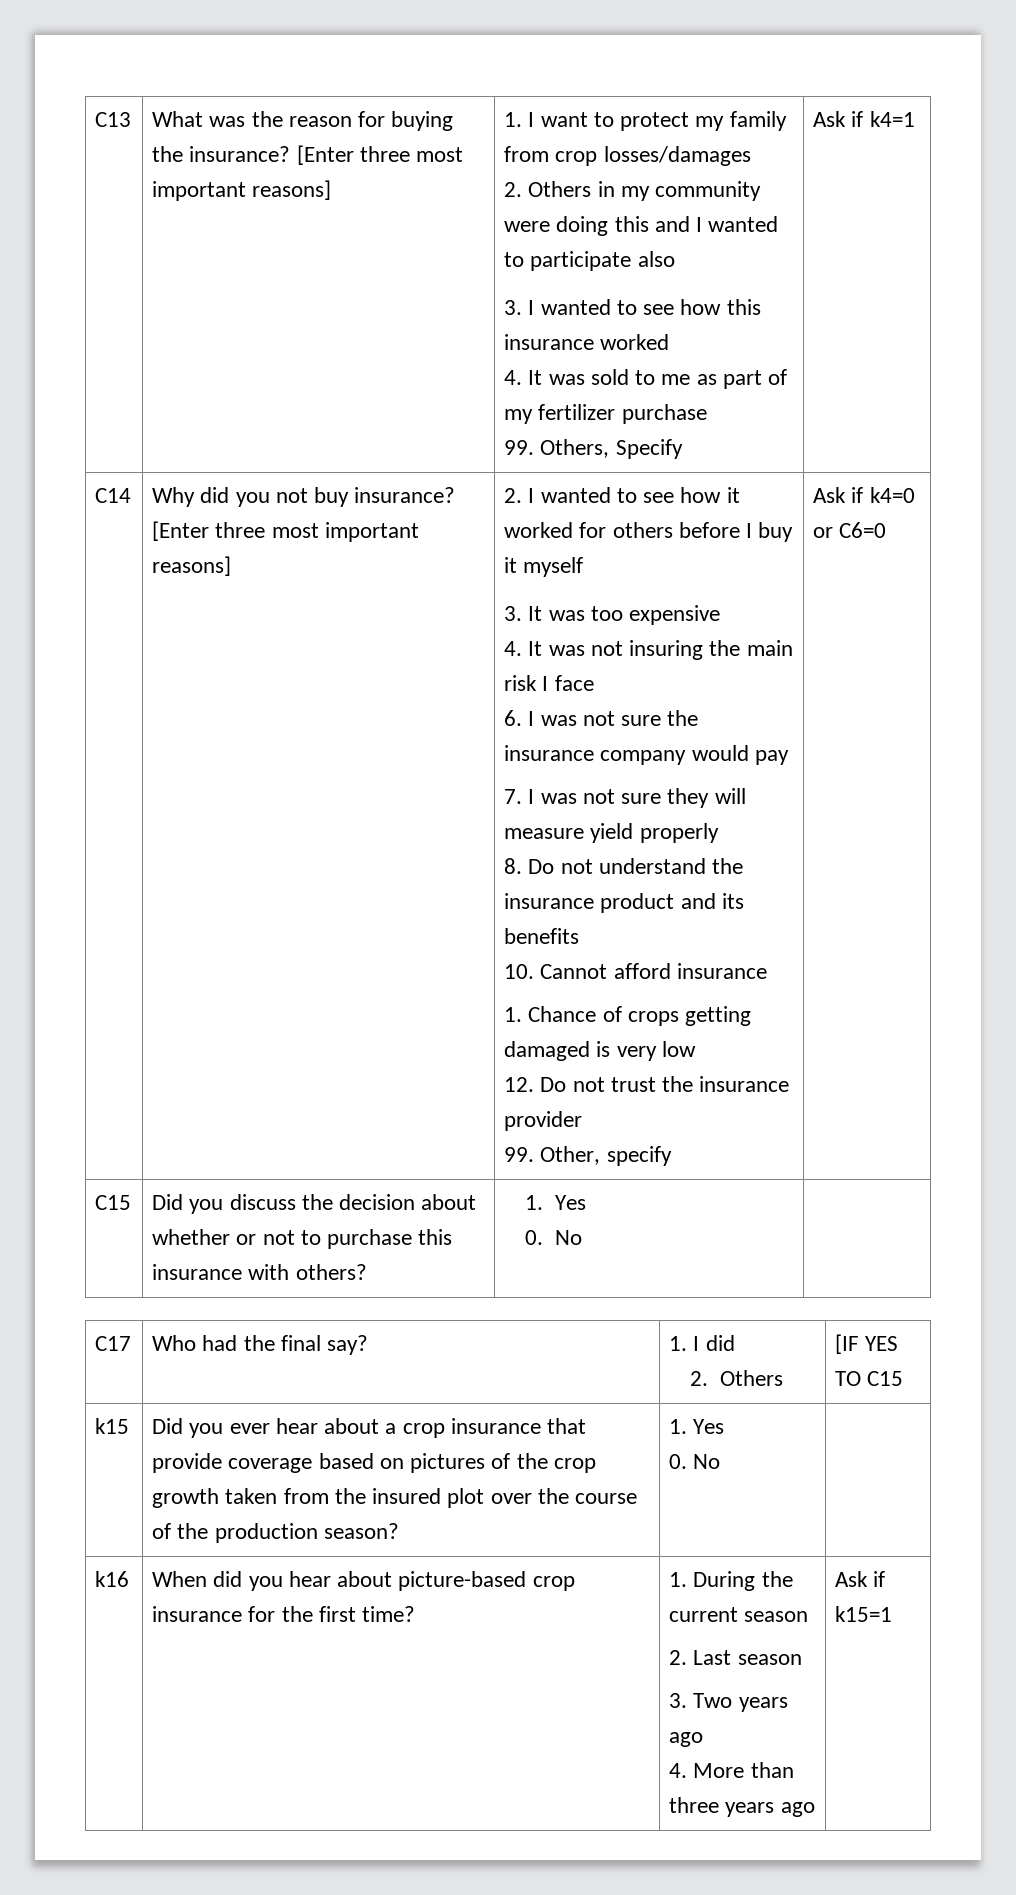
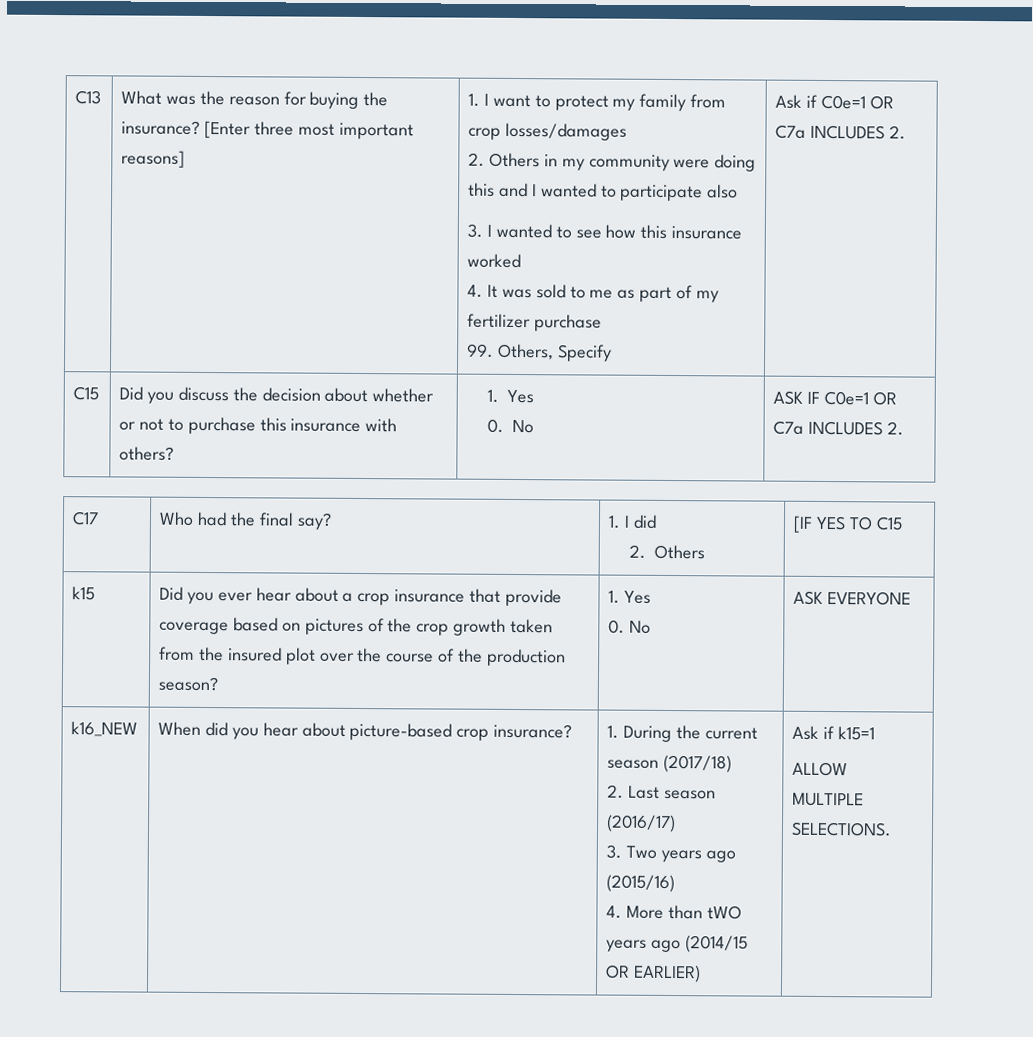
[869,111,915,127] [95,488,132,503] [152,487,456,507] [152,521,419,542] [152,556,232,576] [504,487,740,503] [504,522,794,542] [504,557,584,577] [504,605,721,625] [504,640,793,660] [504,675,594,691] [504,710,699,726] [504,745,789,765] [504,788,746,808] [504,823,719,843] [504,858,744,874] [504,893,744,913] [504,928,580,944] [504,963,767,979] [504,1006,752,1026] [504,1041,696,1061] [504,1076,790,1092] [504,1111,583,1131] [504,1146,672,1166] [813,487,915,503] [813,522,887,538] k4=1 // C14 | Why did you not buy insurance? [Enter three most important reasons] | 2. I wanted to see how it worked for others before I buy it myself // 3. It was too expensive // 4. It was not insuring the main risk I face // 6. I was not sure the insurance company would pay // 7. I was not sure they will measure yield properly // 8. Do not understand the insurance product and its benefits // 10. Cannot afford insurance // 1. Chance of crops getting damaged is very low // 12. Do not trust the insurance provider // 99. Other, specify | Ask if k4=0 or C6=0 -> [820,94,894,110] [775,124,906,140] C0e=1 OR C7a INCLUDES 2.
(582, 1237) none -> [773,390,897,406] [773,420,904,436] ASK IF C0e=1 OR C7a INCLUDES 2.
[95,1571,130,1587] // k16 -> [793,590,912,606] [71,721,139,737] ASK EVERYONE // k16_NEW
[152,1606,416,1622] insurance for the first time? -> [493,723,573,739] insurance?
(809, 1616) none -> [663,754,733,773] (2017/18)
(802, 1659) none -> [606,814,677,833] (2016/17)
(704, 1739) none -> [606,874,676,893] (2015/16)
[669,1797,815,1817] three years ago -> [706,905,742,920] [606,935,748,953] [606,964,702,983] tWO years ago (2014/15 OR EARLIER)
(893, 1614) none -> [792,761,849,777] [792,792,865,807] [791,821,893,837] // ALLOW MULTIPLE SELECTIONS.

